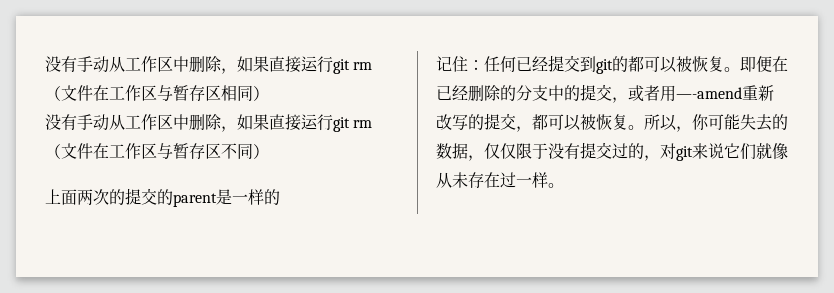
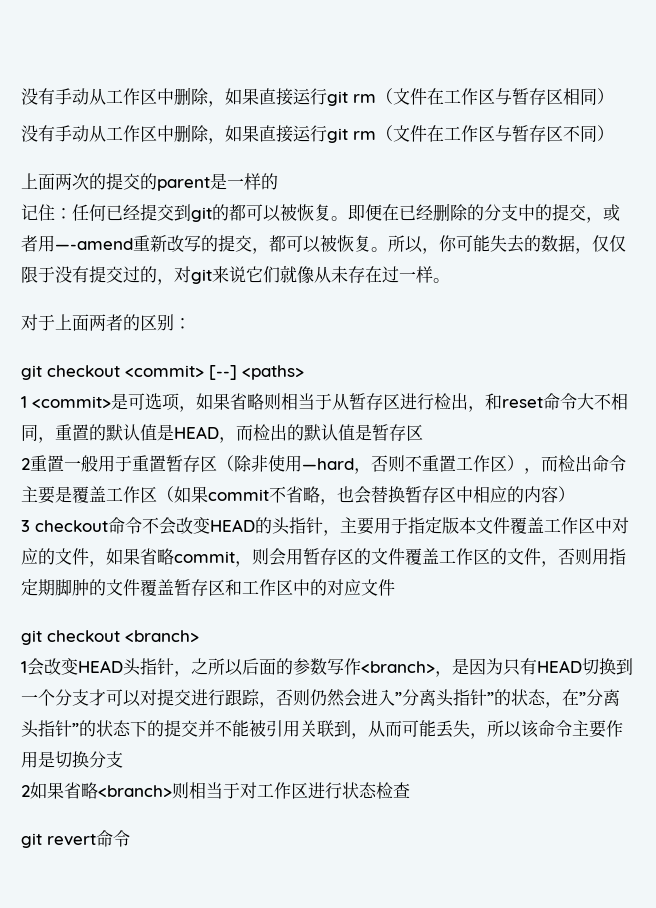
(564, 185) none -> [21,314,191,331] [21,365,304,380] [21,393,628,412] [21,424,423,443] [21,455,626,474] [21,486,575,505] [21,517,629,536] [21,548,626,567] [21,579,395,596] [21,630,199,645] [21,658,633,677] [21,689,620,708] [21,720,623,739] [21,751,123,768] [21,782,410,799] [21,830,130,848] // 对于上面两者的区别： // git checkout <commit> [--] <paths> // 1 <commit>是可选项，如果省略则相当于从暂存区进行检出，和reset命令大不相同，重置的默认值是HEAD，而检出的默认值是暂存区 // 2重置一般用于重置暂存区（除非使用—hard，否则不重置工作区），而检出命令主要是覆盖工作区（如果commit不省略，也会替换暂存区中相应的内容） // 3 checkout命令不会改变HEAD的头指针，主要用于指定版本文件覆盖工作区中对应的文件，如果省略commit，则会用暂存区的文件覆盖工作区的文件，否则用指定期脚肿的文件覆盖暂存区和工作区中的对应文件 // git checkout <branch> // 1会改变HEAD头指针，之所以后面的参数写作<branch>，是因为只有HEAD切换到一个分支才可以对提交进行跟踪，否则仍然会进入”分离头指针”的状态，在”分离头指针”的状态下的提交并不能被引用关联到，从而可能丢失，所以该命令主要作用是切换分支 // 2如果省略<branch>则相当于对工作区进行状态检查 // git revert命令

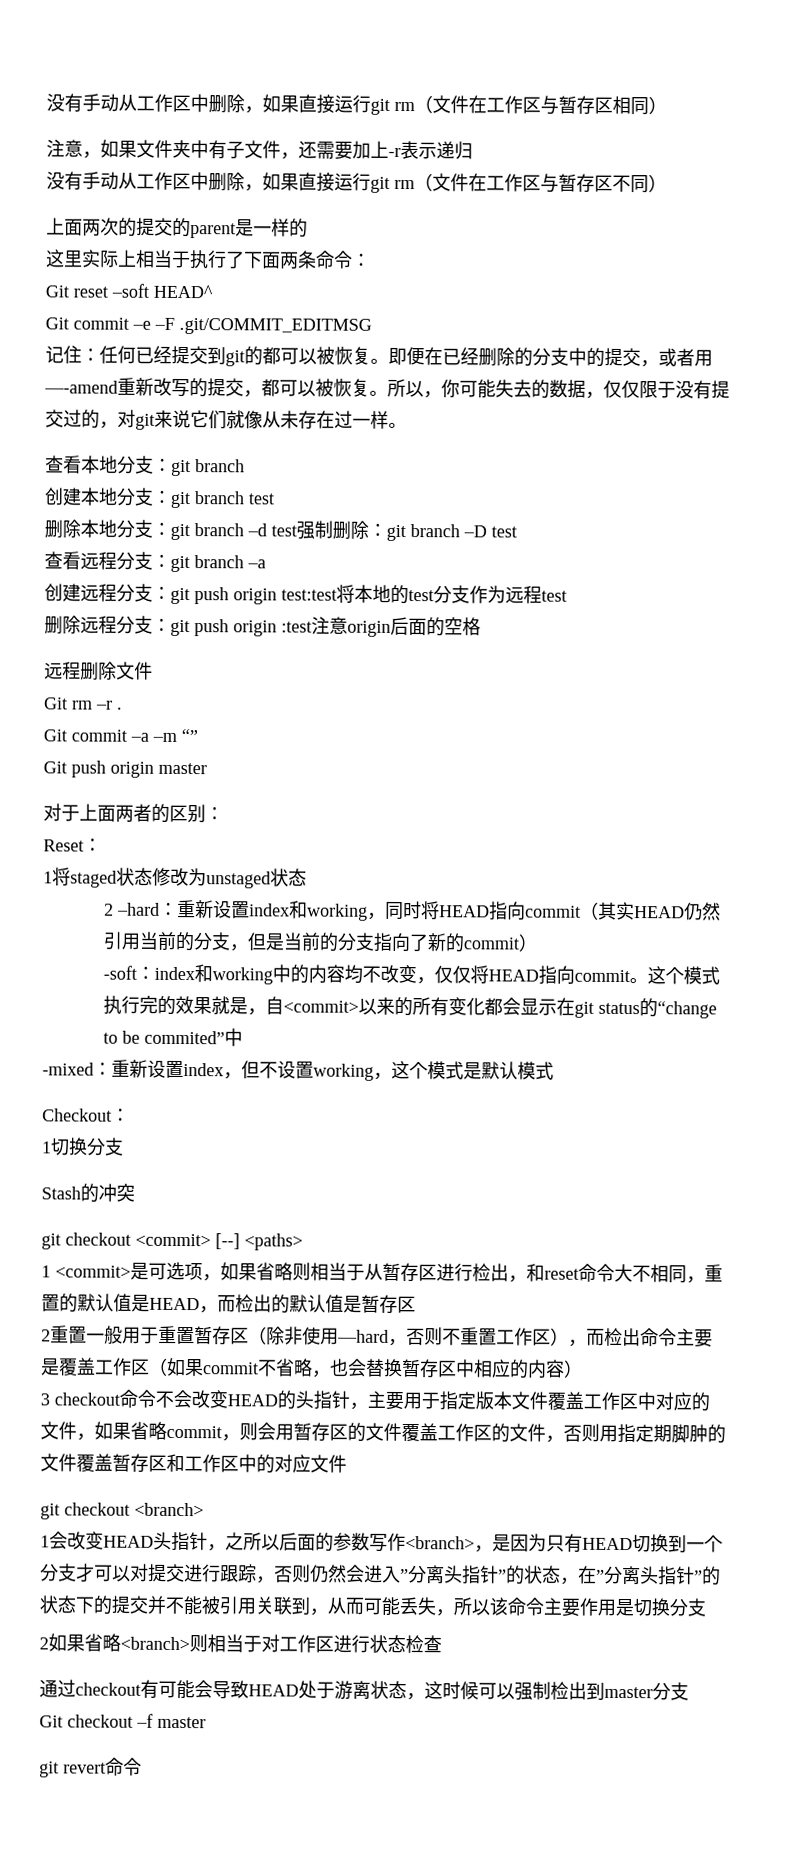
(614, 96) none -> [46,139,473,160] // 注意，如果文件夹中有子文件，还需要加上-r表示递归
(278, 181) none -> [46,249,371,270] [45,283,213,299] [45,317,372,335] // 这里实际上相当于执行了下面两条命令： // Git reset –soft HEAD^ // Git commit –e –F .git/COMMIT_EDITMSG
(450, 280) none -> [45,455,245,477] [44,487,274,509] [44,519,517,542] [44,551,266,573] [44,583,567,605] [44,615,481,637] [44,661,153,681] [44,697,123,710] [43,729,198,743] [43,760,207,778] // 查看本地分支：git branch // 创建本地分支：git branch test // 删除本地分支：git branch –d test强制删除：git branch –D test // 查看远程分支：git branch –a // 创建远程分支：git push origin test:test将本地的test分支作为远程test // 删除远程分支：git push origin :test注意origin后面的空格 // 远程删除文件 // Git rm –r . // Git commit –a –m “” // Git push origin master
(191, 323) none -> [43,838,102,852] [43,867,307,889] [103,899,721,921] [102,931,537,953] [102,964,720,985] [102,995,717,1019] [102,1028,243,1047] [42,1059,554,1081] [42,1108,130,1122] [41,1137,124,1156] [41,1183,135,1203] // Reset： // 1将staged状态修改为unstaged状态 // 2 –hard：重新设置index和working，同时将HEAD指向commit（其实HEAD仍然引用当前的分支，但是当前的分支指向了新的commit） // -soft：index和working中的内容均不改变，仅仅将HEAD指向commit。这个模式执行完的效果就是，自<commit>以来的所有变化都会显示在git status的“change to be commited”中 // -mixed：重新设置index，但不设置working，这个模式是默认模式 // Checkout： // 1切换分支 // Stash的冲突
(410, 790) none -> [39,1679,689,1701] [39,1713,206,1729] // 通过checkout有可能会导致HEAD处于游离状态，这时候可以强制检出到master分支 // Git checkout –f master

